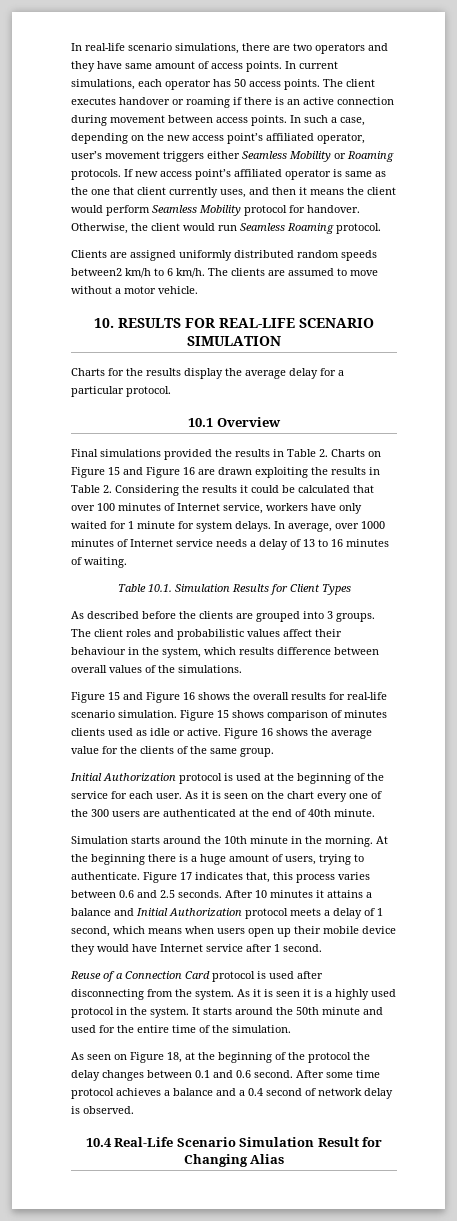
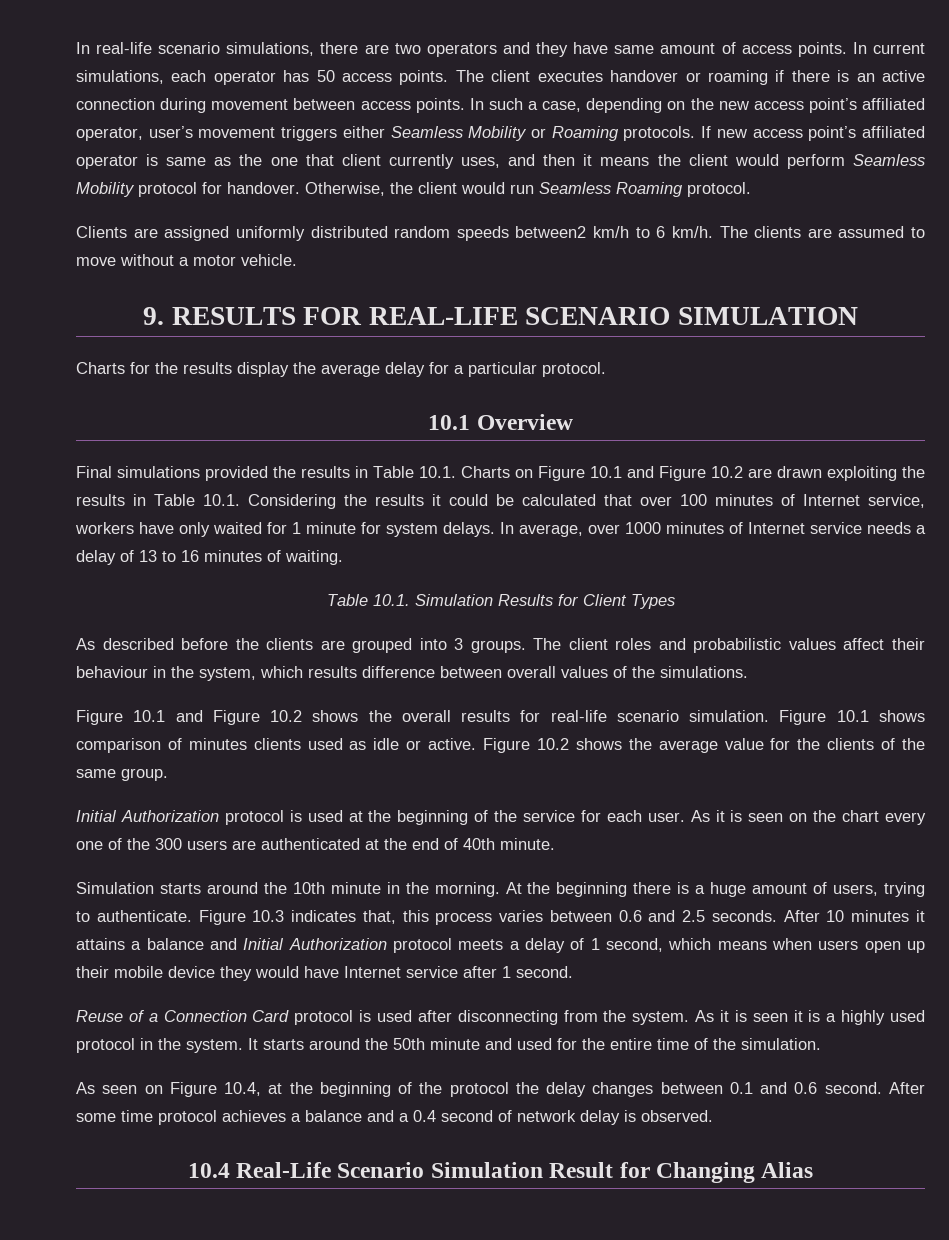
[94,318,114,328] 10. -> [143,307,165,325] 9.
[319,449,328,457] 2. -> [419,466,456,478] 10.1.
[108,467,195,478] 15 and Figure 16 -> [590,466,743,481] 10.1 and Figure 10.2
[103,485,112,493] 2. -> [203,494,240,506] 10.1.
[108,692,195,703] 15 and Figure 16 -> [133,710,303,725] 10.1 and Figure 10.2
[217,710,229,718] 15 -> [836,710,869,722] 10.1
[261,728,273,736] 16 -> [536,738,569,750] 10.2
[180,872,192,880] 17 -> [252,910,285,922] 10.3
[167,1052,182,1063] 18, -> [224,1082,262,1096] 10.4,

